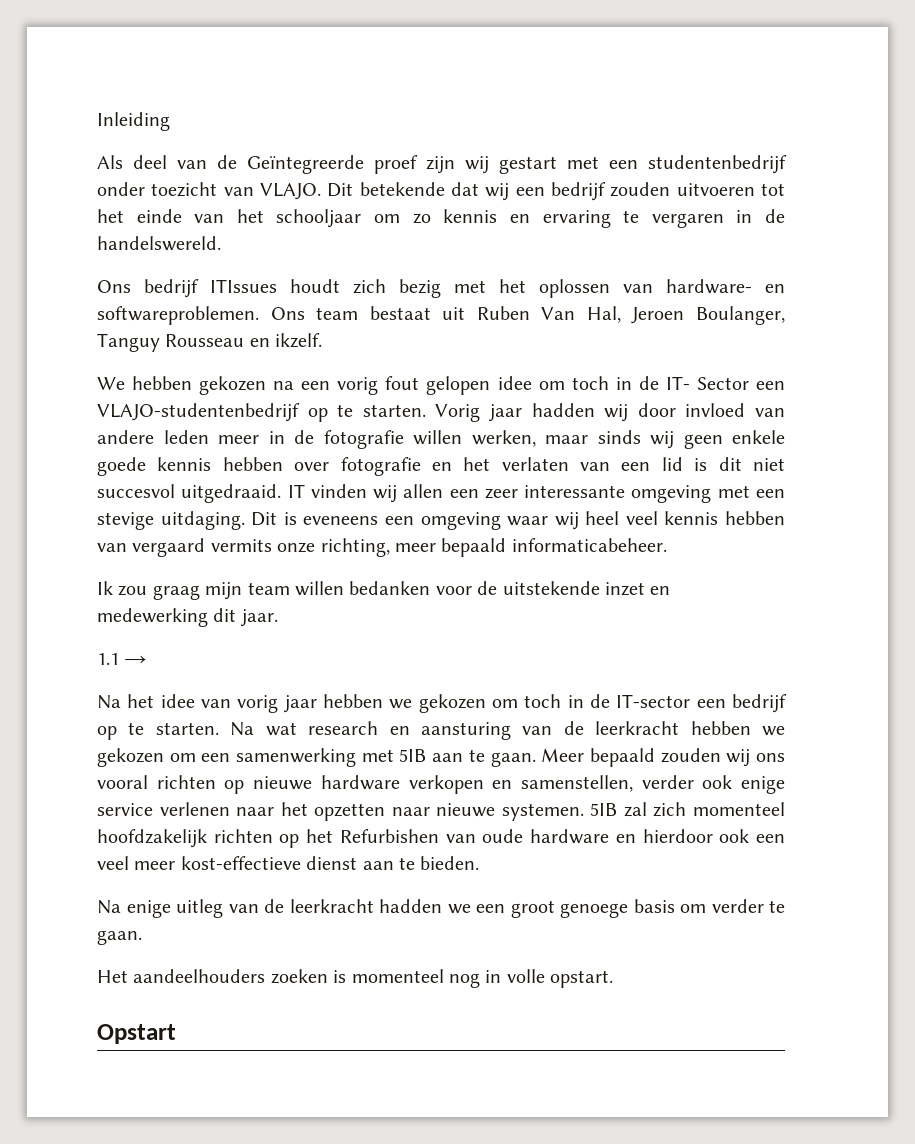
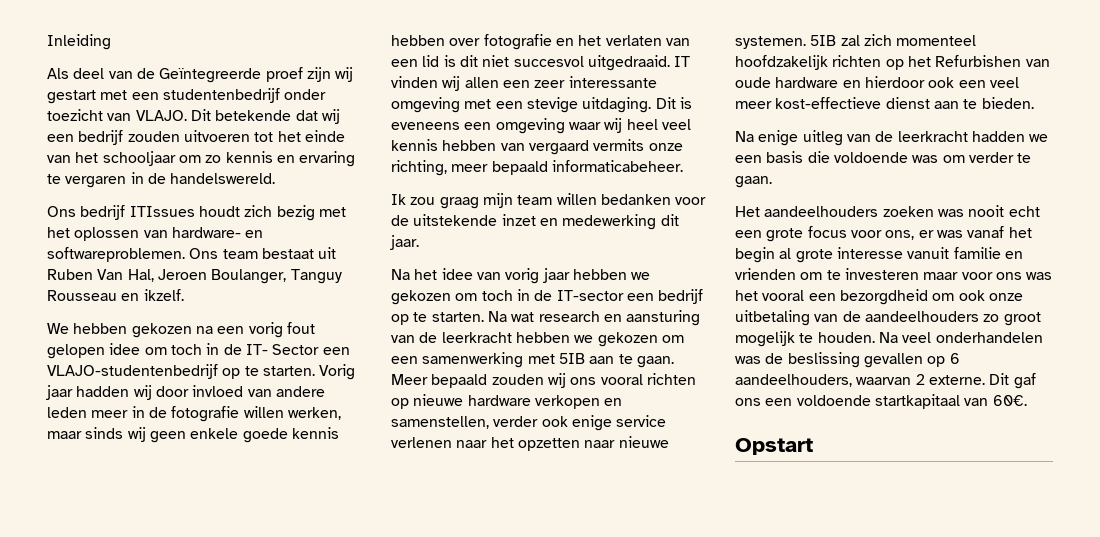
[97,653,148,665] // 1.1 → -> (419, 242) none
[510,899,675,918] groot genoege basis -> [766,151,939,163] basis die voldoende was
[333,969,614,988] is momenteel nog in volle opstart. -> [937,205,1040,217] [735,226,1032,242] [735,247,1023,263] [735,268,1053,280] [735,289,1023,305] [735,310,1041,326] [735,331,1043,347] [735,352,960,368] [735,373,1036,389] [735,394,1027,409] was nooit echt een grote focus voor ons, er was vanaf het begin al grote interesse vanuit familie en vrienden om te investeren maar voor ons was het vooral een bezorgdheid om ook onze uitbetaling van de aandeelhouders zo groot mogelijk te houden. Na veel onderhandelen was de beslissing gevallen op 6 aandeelhouders, waarvan 2 externe. Dit gaf ons een voldoende startkapitaal van 60€.

